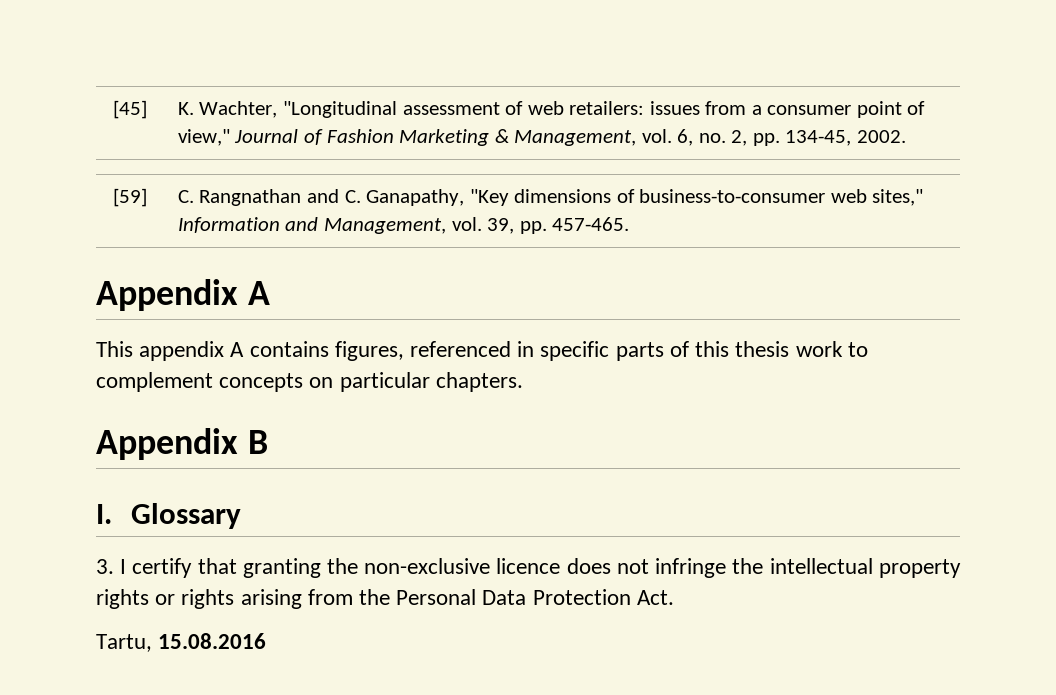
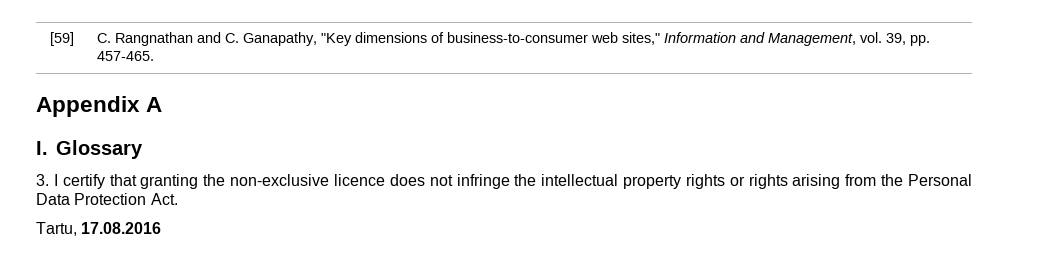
[113,100,148,119] [177,101,926,118] [177,129,906,146] [45] | K. Wachter, "Longitudinal assessment of web retailers: issues from a consumer point of view," Journal of Fashion Marketing & Management, vol. 6, no. 2, pp. 134-45, 2002. // -> (49, 39) none
[96,341,868,361] [96,372,523,392] [96,428,268,460] // This appendix A contains figures, referenced in specific parts of this thesis work to complement concepts on particular chapters. // Appendix B -> (163, 104) none
[158,633,267,649] 15.08.2016 -> [81,222,162,234] 17.08.2016

